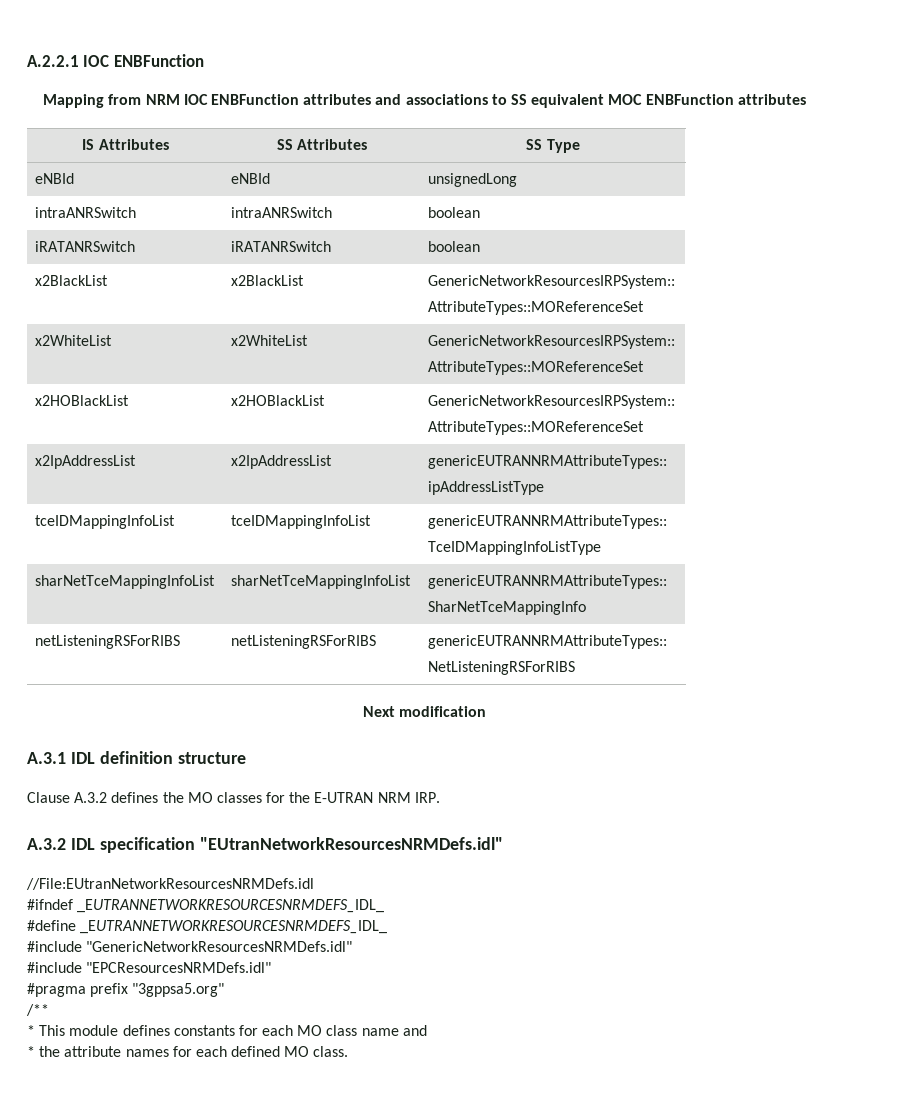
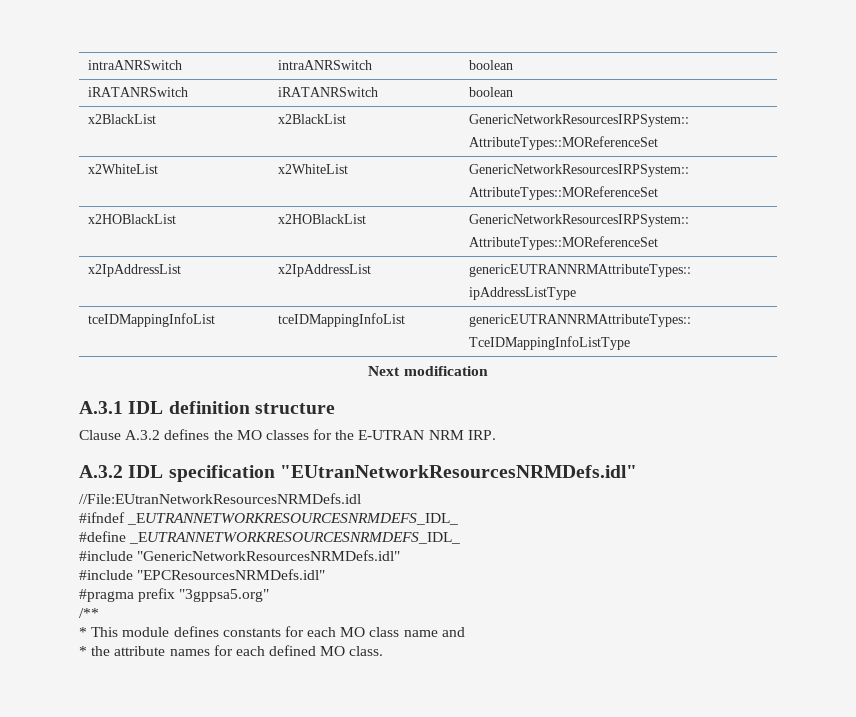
[27,54,204,67] [43,94,806,108] [82,139,169,150] [276,139,368,150] [526,139,580,153] [35,173,75,184] [231,173,271,184] [428,173,518,187] A.2.2.1 IOC ENBFunction // Mapping from NRM IOC ENBFunction attributes and associations to SS equivalent MOC ENBFunction attributes // IS Attributes | SS Attributes | SS Type // eNBId | eNBId | unsignedLong // -> (87, 65) none
[35,575,216,589] [231,575,412,589] [428,575,668,589] [428,601,587,615] [35,635,181,649] [231,635,377,649] [428,635,668,649] [428,661,576,675] // sharNetTceMappingInfoList | sharNetTceMappingInfoList | genericEUTRANNRMAttributeTypes:: // SharNetTceMappingInfo // netListeningRSForRIBS | netListeningRSForRIBS | genericEUTRANNRMAttributeTypes:: // NetListeningRSForRIBS -> (630, 343) none

